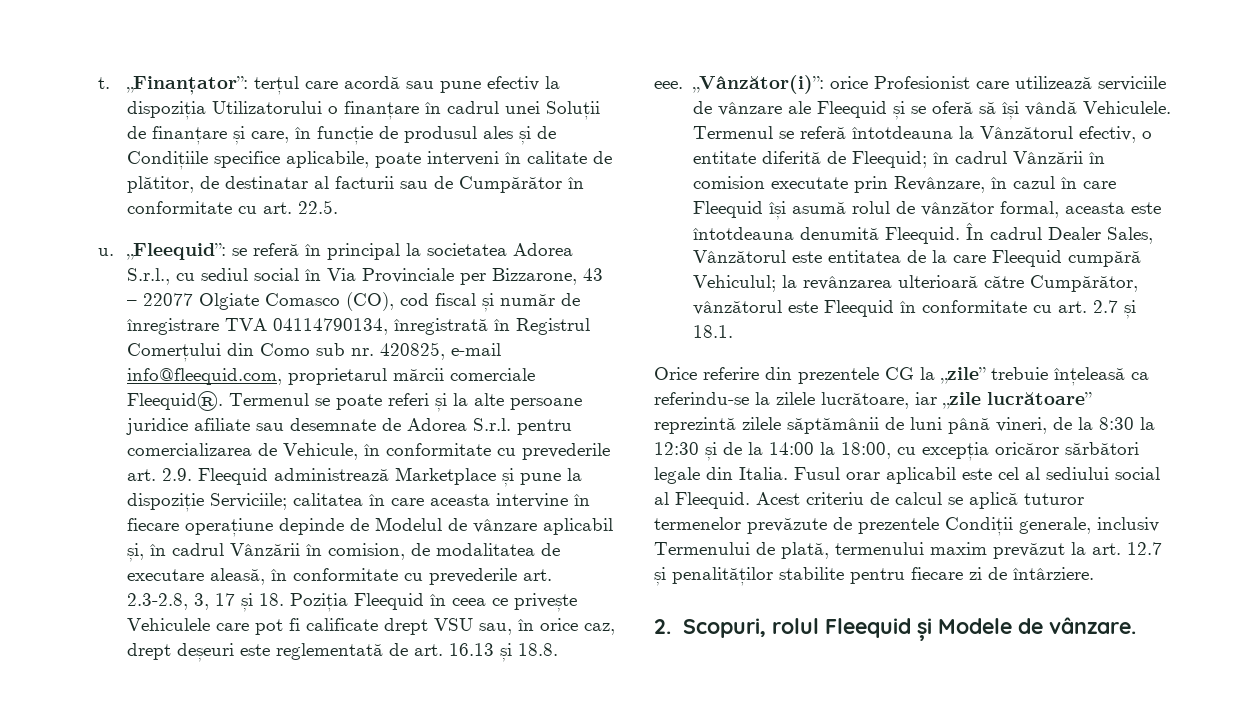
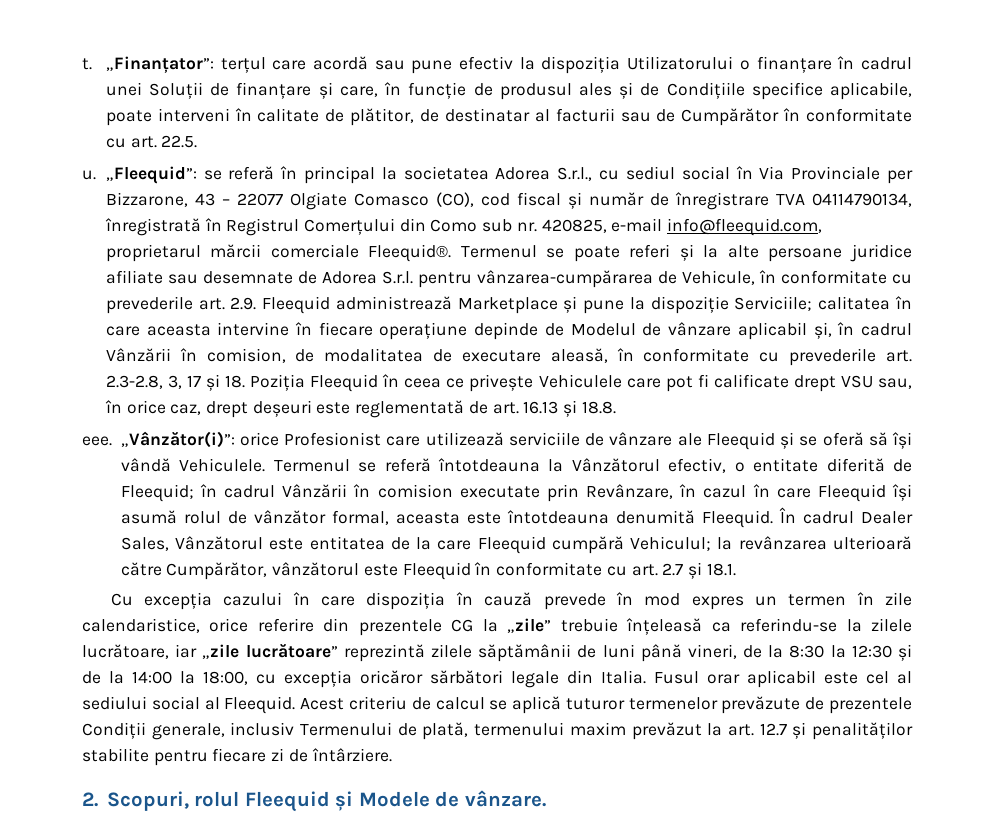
[126,443,252,456] comercializarea -> [476,270,653,288] vânzarea-cumpărarea
[654,367,697,380] Orice -> [110,592,913,610] [82,618,249,633] Cu excepția cazului în care dispoziția în cauză prevede în mod expres un termen în zile calendaristice, orice

